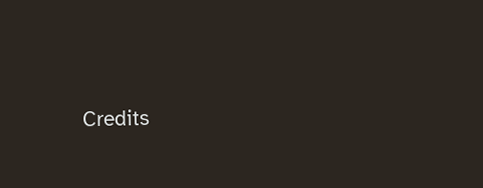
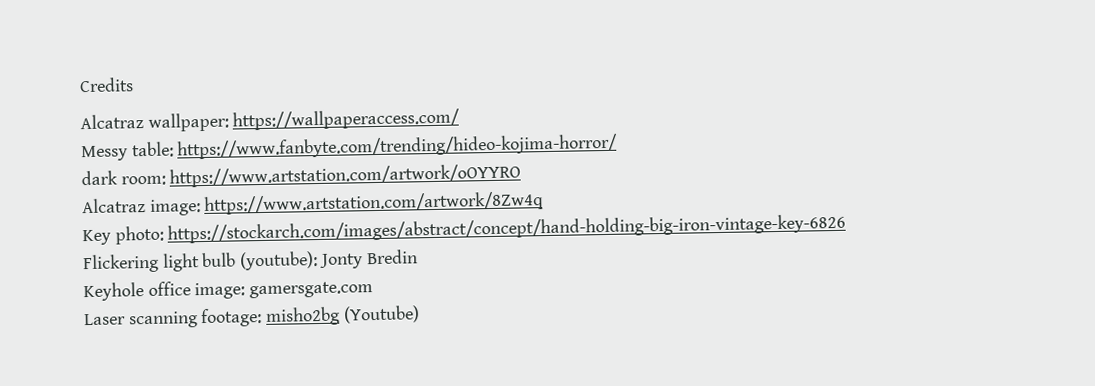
(150, 117) none -> [80,108,461,132] [81,133,619,162] [81,163,522,188] [82,191,545,216] [82,213,847,246] [83,249,418,274] [83,281,374,302] [84,305,420,329] // Alcatraz wallpaper: https://wallpaperaccess.com/ // Messy table: https://www.fanbyte.com/trending/hideo-kojima-horror/ // dark room: https://www.artstation.com/artwork/oOYYRO // Alcatraz image: https://www.artstation.com/artwork/8Zw4q // Key photo: https://stockarch.com/images/abstract/concept/hand-holding-big-iron-vintage-key-6826 // Flickering light bulb (youtube): Jonty Bredin // Keyhole office image: gamersgate.com // Laser scanning footage: misho2bg (Youtube)

